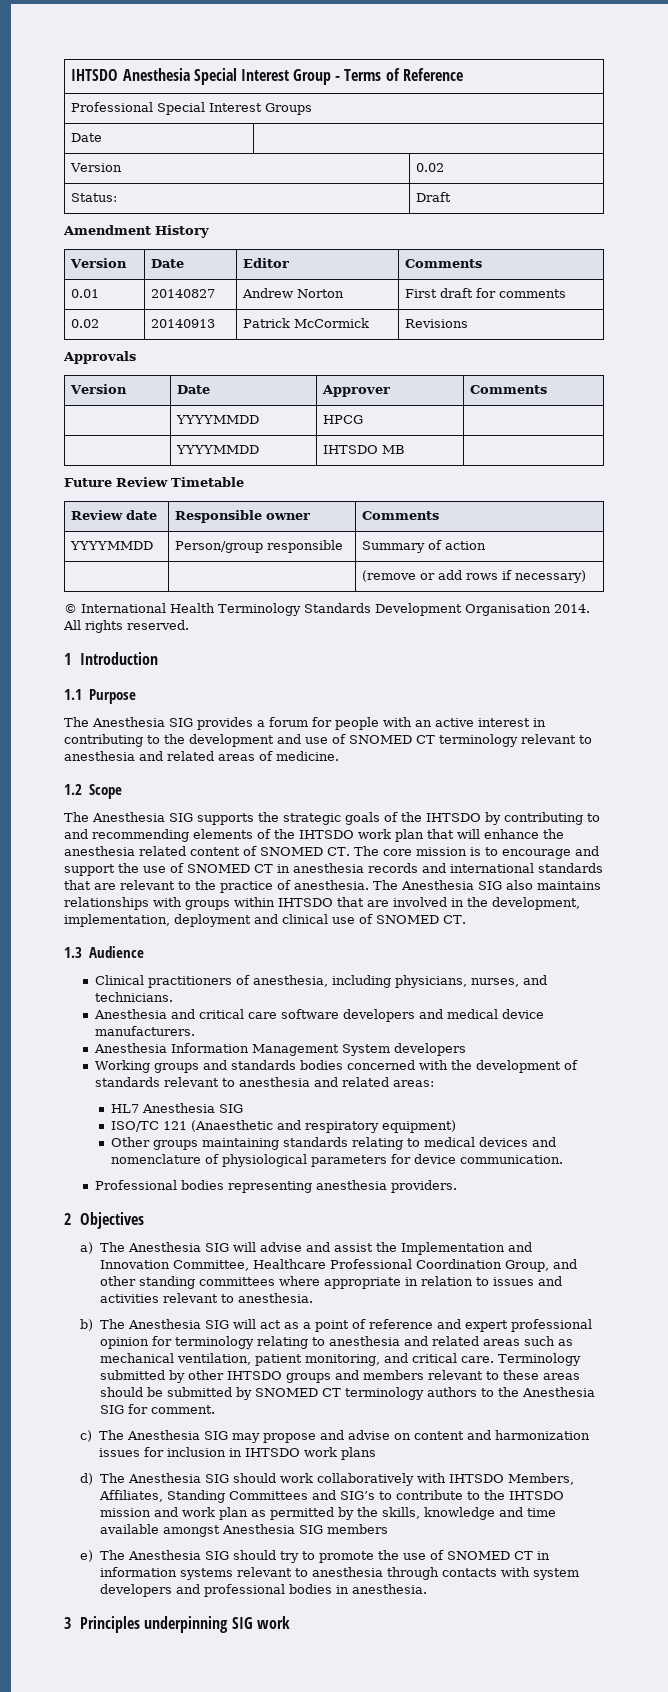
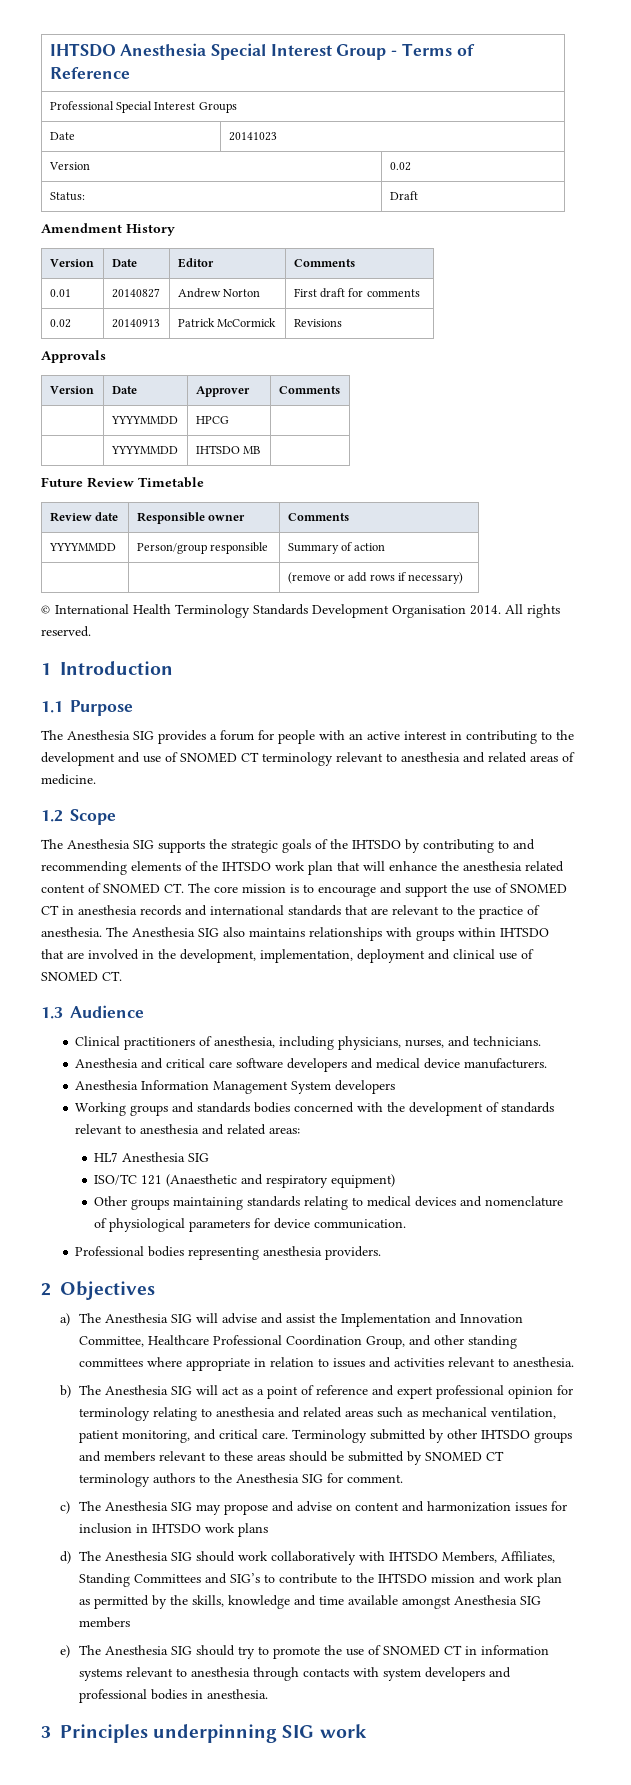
(103, 137) none -> [228,132,277,141] 20141023

